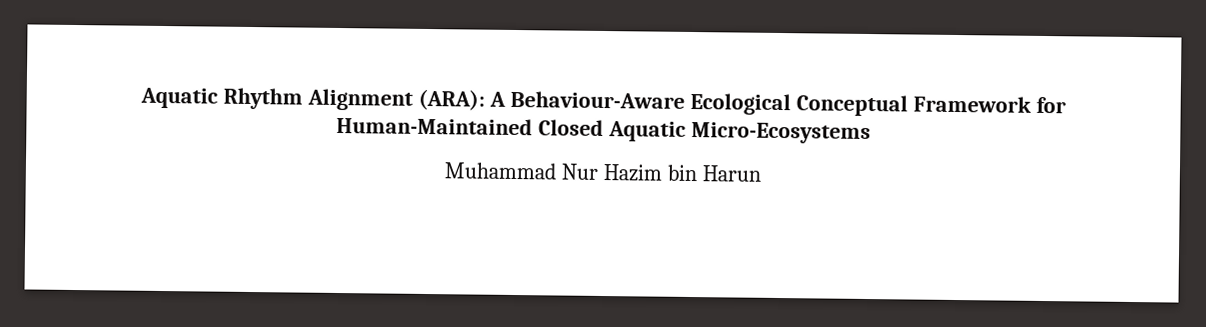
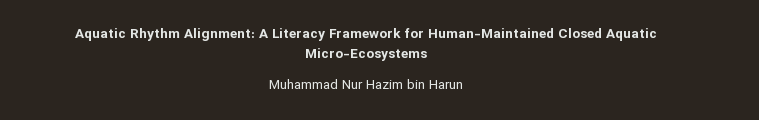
[307,88,908,117] Alignment (ARA): A Behaviour-Aware Ecological Conceptual -> [184,28,325,41] Alignment: A Literacy

